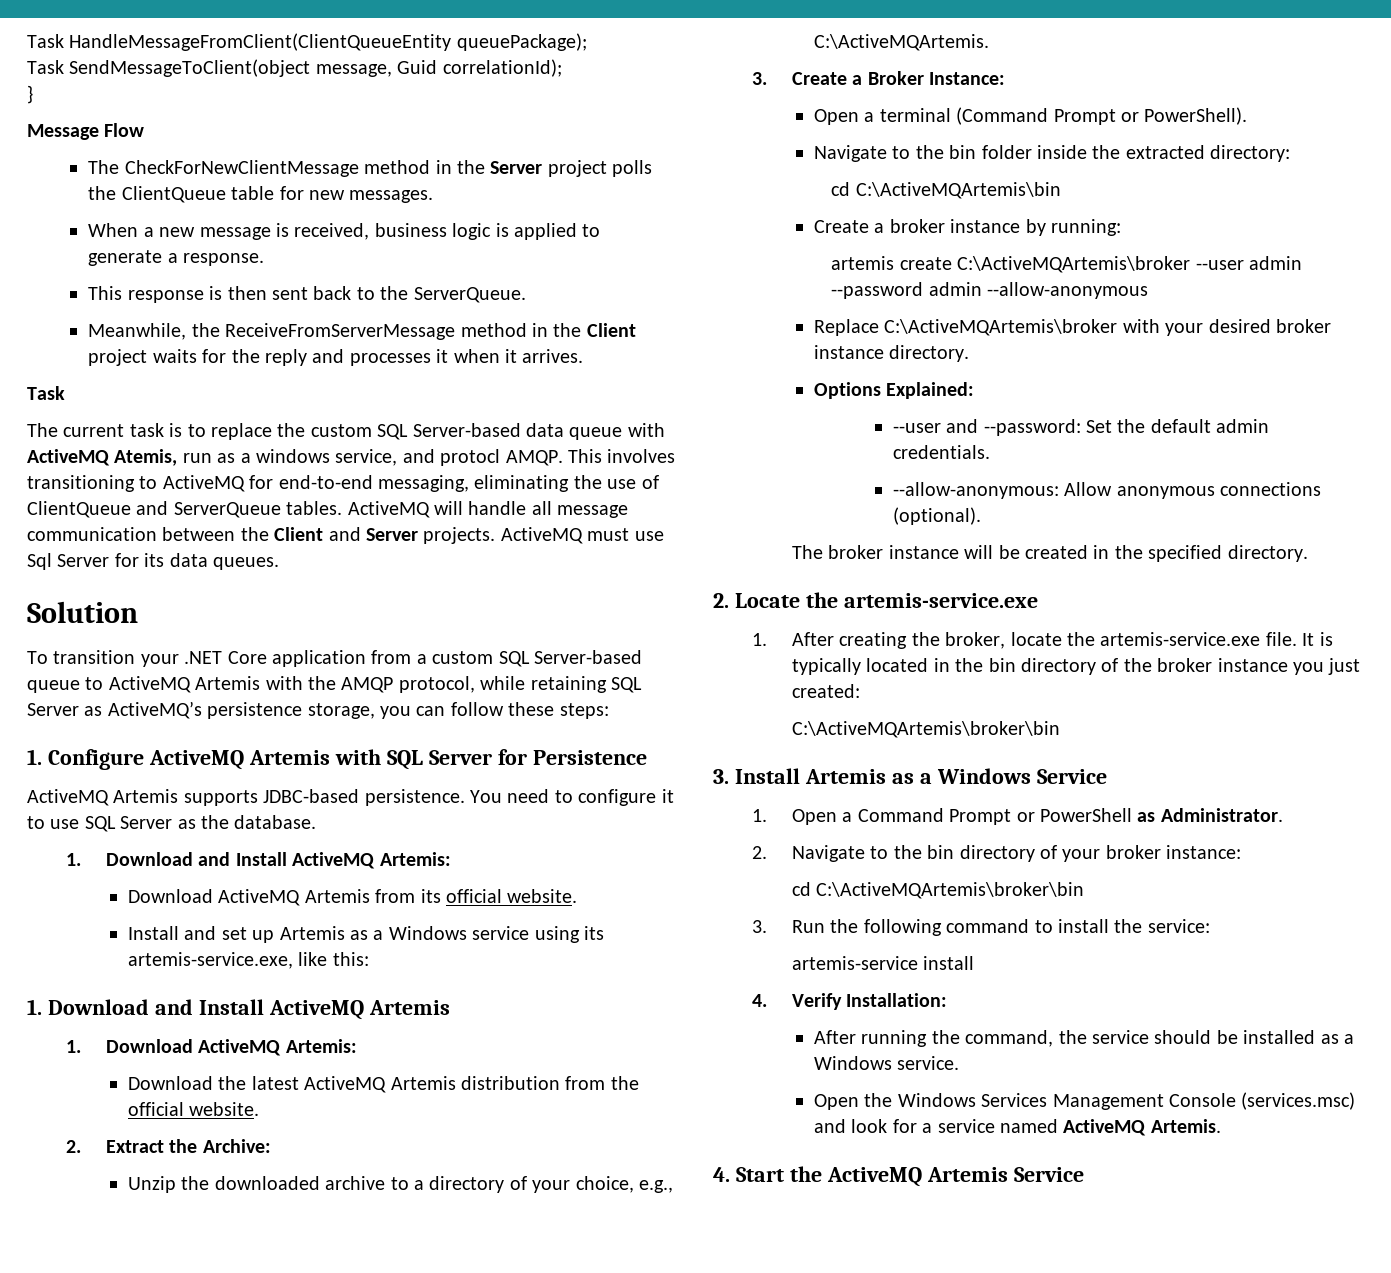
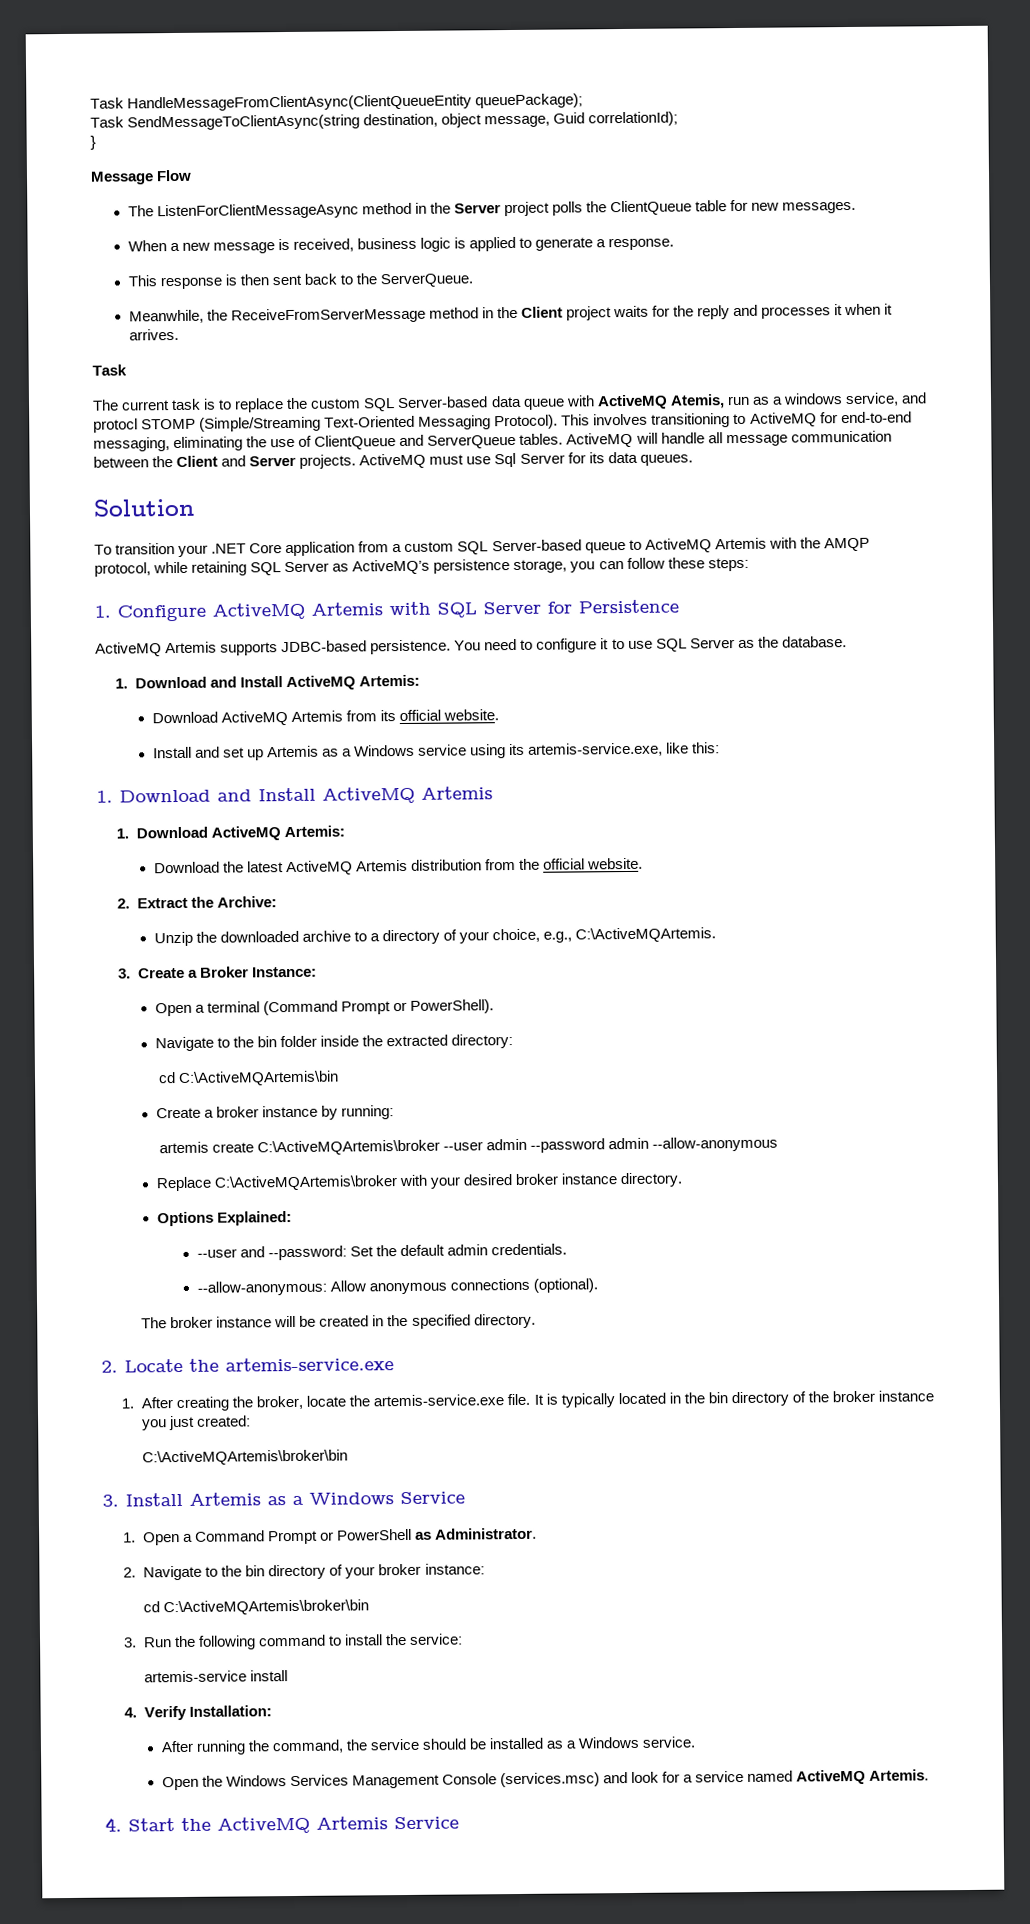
[27,33,452,51] Task HandleMessageFromClient(ClientQueueEntity -> [90,94,473,112] Task HandleMessageFromClientAsync(ClientQueueEntity
[69,59,311,77] SendMessageToClient(object -> [127,113,483,131] SendMessageToClientAsync(string destination, object
[124,160,359,177] CheckForNewClientMessage -> [156,203,359,220] ListenForClientMessageAsync
[505,450,563,466] AMQP. -> [141,414,559,432] STOMP (Simple/Streaming Text-Oriented Messaging Protocol).

